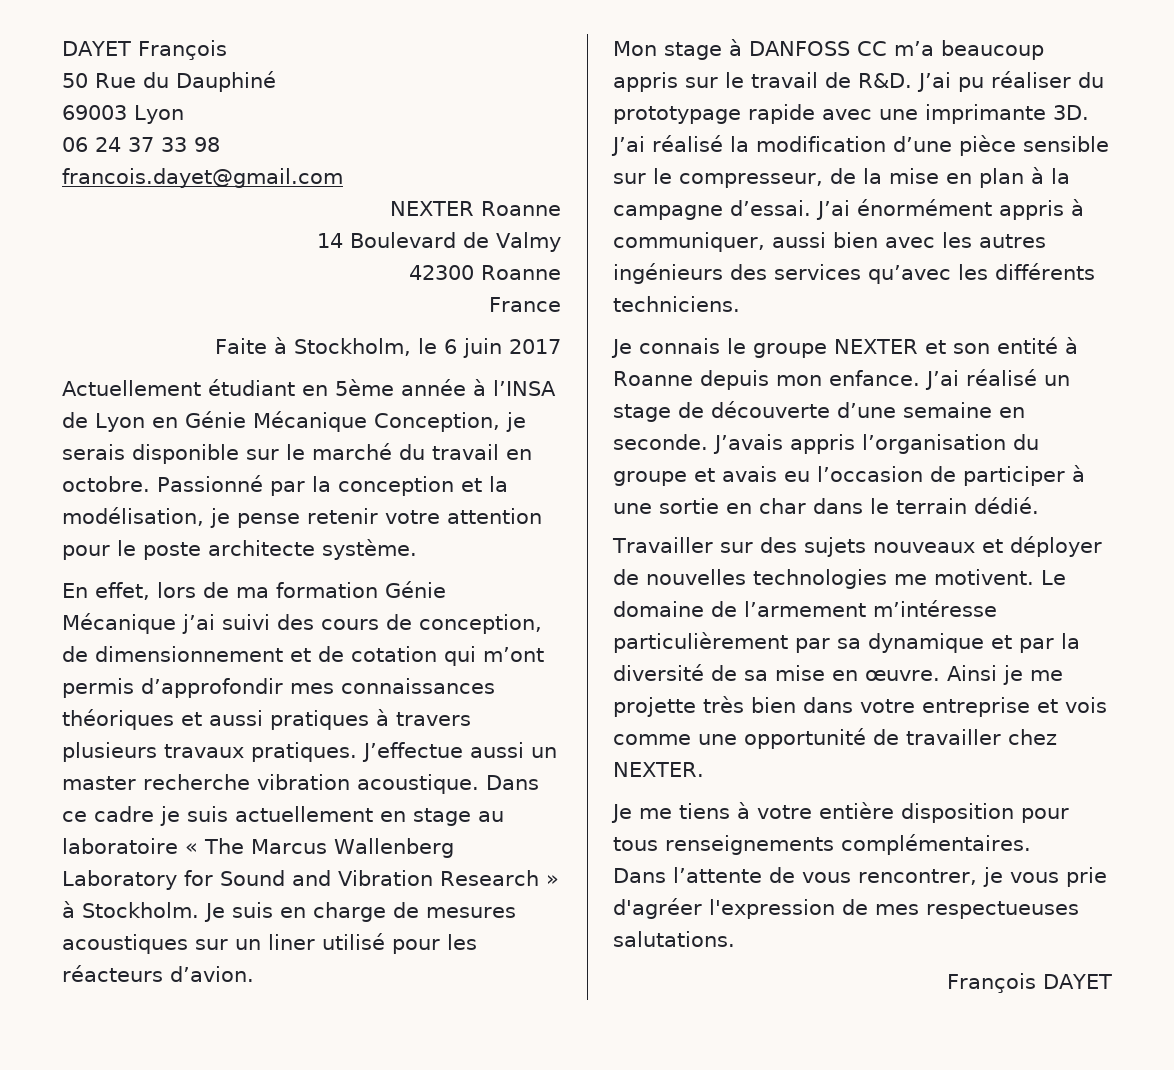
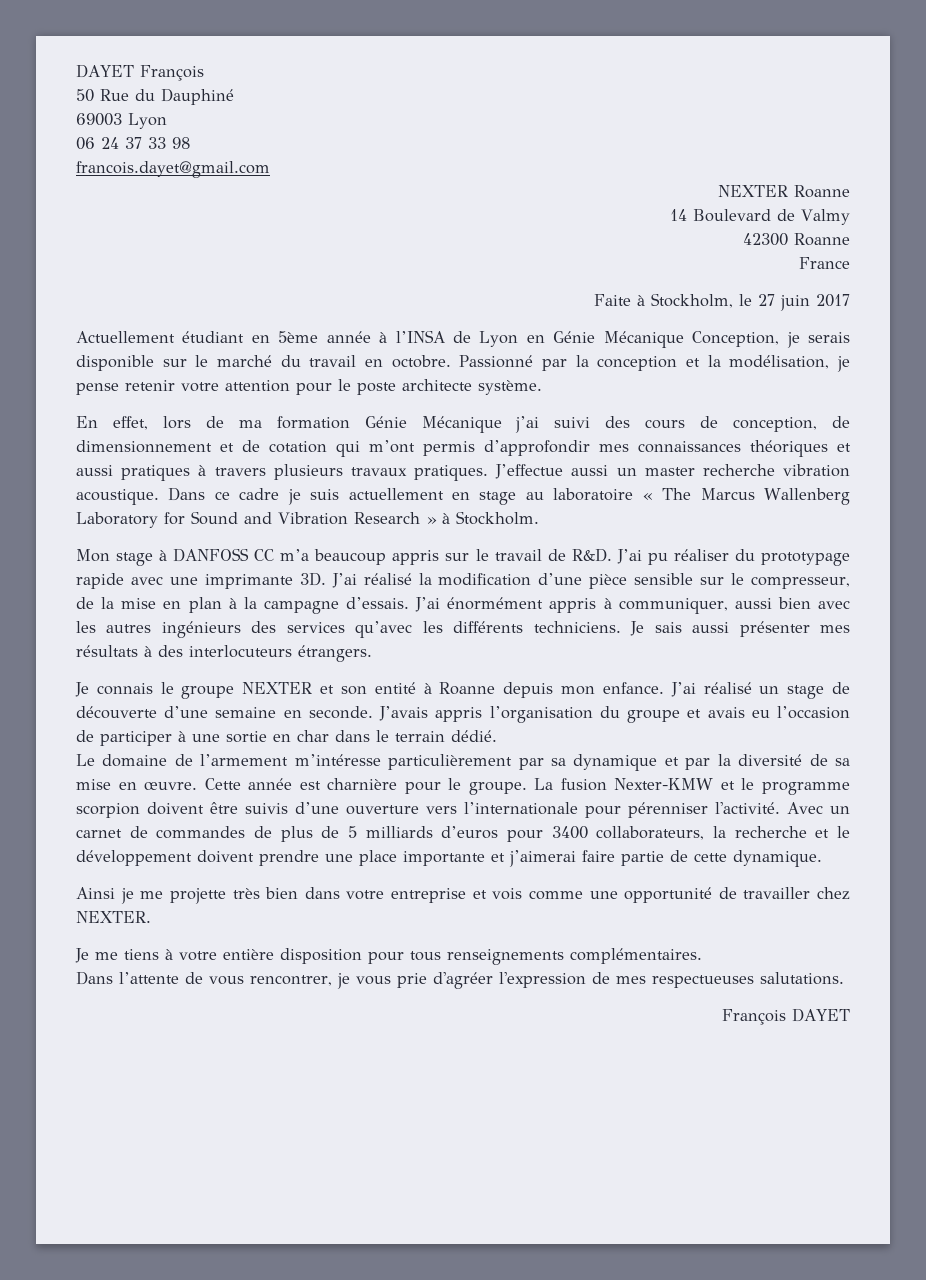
[444,339,457,354] 6 -> [758,294,775,306] 27
[204,902,516,922] [62,933,477,954] [62,965,254,982] Je suis en charge de mesures acoustiques sur un liner utilisé pour les réacteurs d’avion. -> (539, 518) none
[730,200,811,216] d’essai. -> [346,597,409,609] d’essais.
(740, 304) none -> [630,621,850,637] [76,645,372,662] Je sais aussi présenter mes résultats à des interlocuteurs étrangers.
[612,536,1102,557] [613,569,1034,589] Travailler sur des sujets nouveaux et déployer de nouvelles technologies me motivent. -> (497, 736) none
(940, 675) none -> [204,778,850,795] [76,802,851,818] [76,826,850,842] [76,850,822,867] Cette année est charnière pour le groupe. La fusion Nexter-KMW et le programme scorpion doivent être suivis d’une ouverture vers l’internationale pour pérenniser l'activité. Avec un carnet de commandes de plus de 5 milliards d’euros pour 3400 collaborateurs, la recherche et le développement doivent prendre une place importante et j’aimerai faire partie de cette dynamique. //

